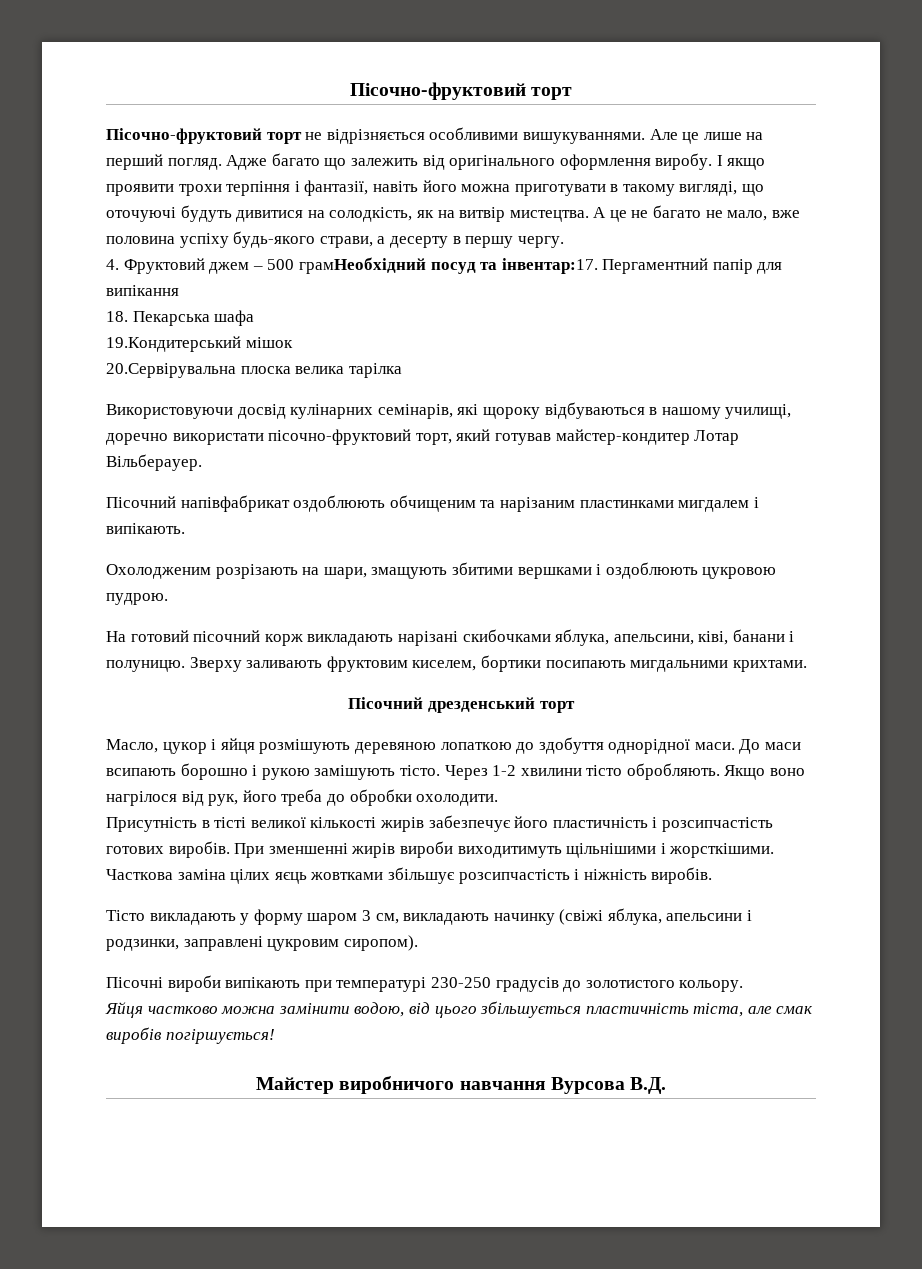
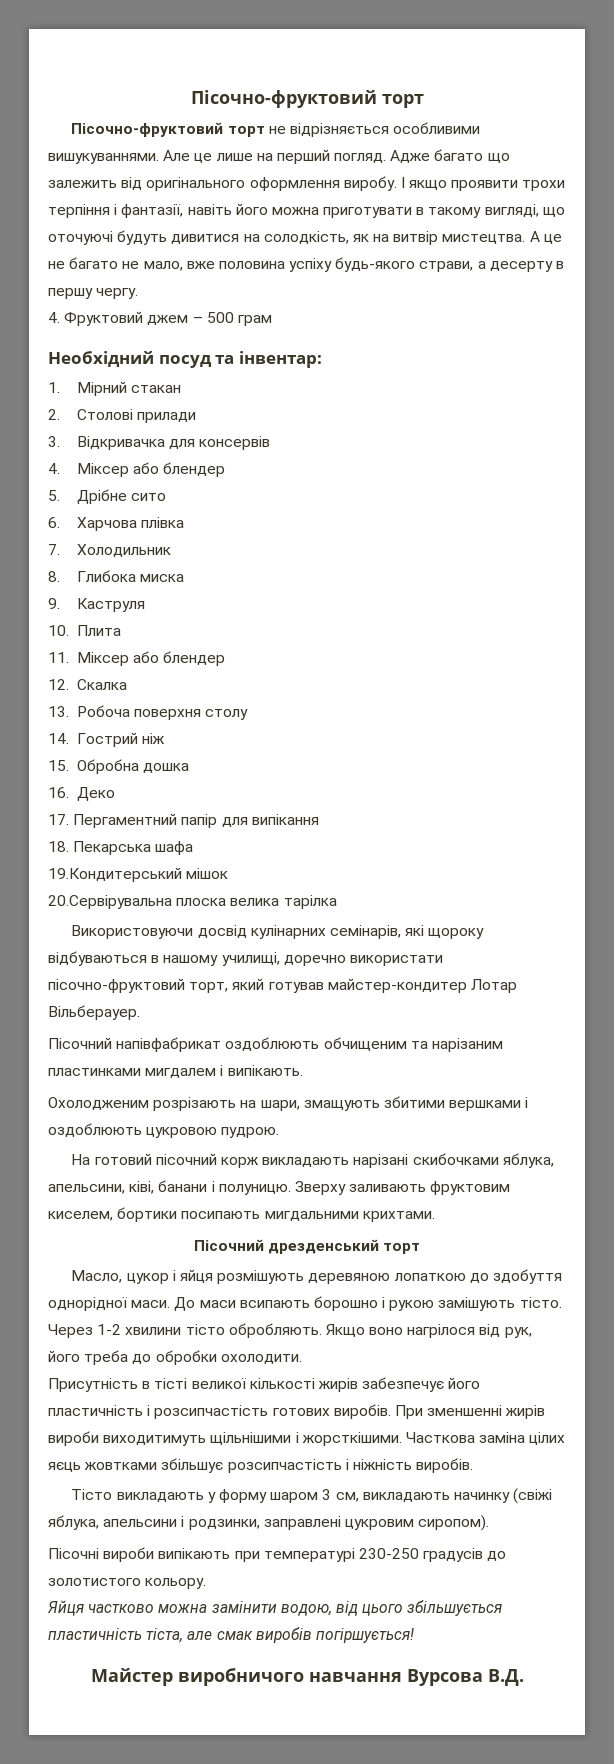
[298,257,598,274] грамНеобхідний посуд та інвентар:17. -> [237,315,272,326] [48,351,322,368] [48,381,181,396] [48,409,196,423] [48,436,271,450] [48,462,226,477] [48,489,166,504] [48,517,184,531] [48,544,171,557] [48,570,184,582] [48,598,145,612] [48,625,121,636] [48,651,226,666] [48,679,127,690] [48,705,249,720] [48,732,165,747] [48,759,189,774] [48,787,115,801] [48,814,69,825] грам // Необхідний посуд та інвентар: // 1. Мірний стакан // 2. Столові прилади // 3. Відкривачка для консервів // 4. Міксер або блендер // 5. Дрібне сито // 6. Харчова плівка // 7. Холодильник // 8. Глибока миска // 9. Каструля // 10. Плита // 11. Міксер або блендер // 12. Скалка // 13. Робоча поверхня столу // 14. Гострий ніж // 15. Обробна дошка // 16. Деко // 17.

